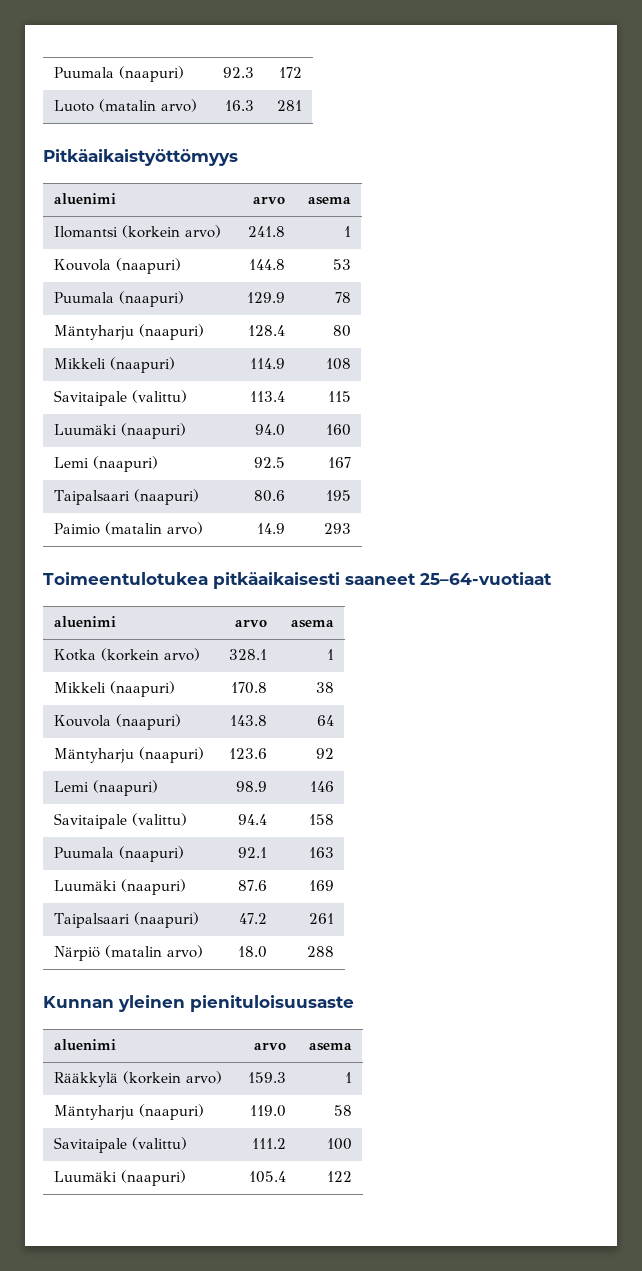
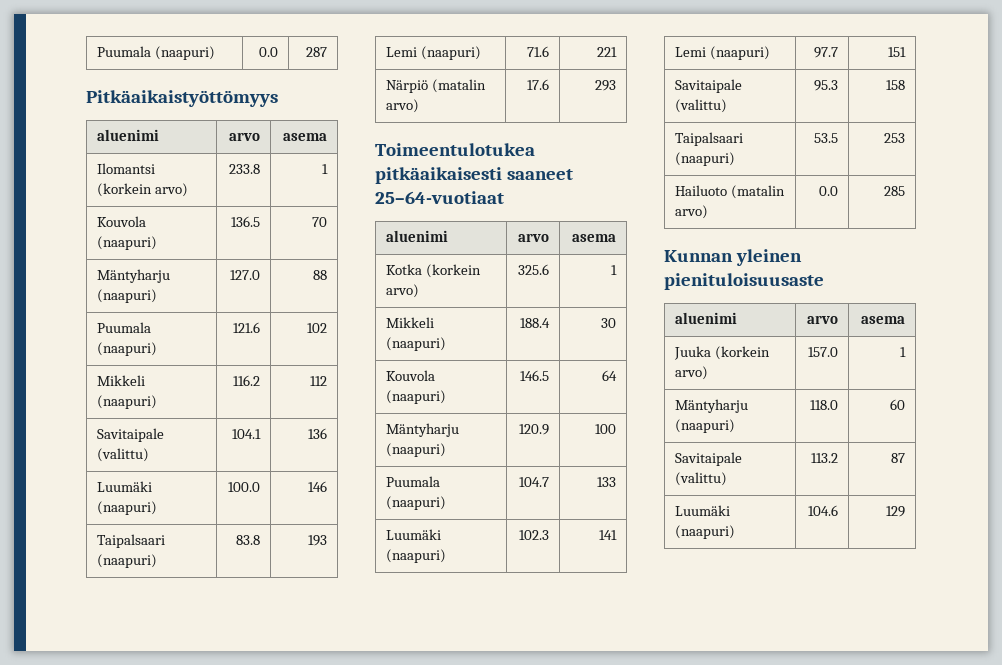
[54,66,185,82] [222,67,254,78] [278,67,302,78] [54,99,198,112] [224,100,254,111] [276,100,302,111] Puumala (naapuri) | 92.3 | 172 // Luoto (matalin arvo) | 16.3 | 281 -> [96,46,215,60] [259,47,279,57] [306,47,328,57] Puumala (naapuri) | 0.0 | 287
[247,226,285,237] 241.8 -> [229,164,261,174] 233.8
[248,259,285,270] [332,259,351,270] [54,291,185,307] [246,292,285,303] [334,292,351,303] [54,324,205,340] [247,325,285,336] [332,325,351,337] [54,357,176,373] [249,358,285,369] [325,358,351,370] [54,390,188,406] [249,391,285,402] [327,391,351,402] [54,423,187,439] [254,424,285,436] [325,424,351,436] [54,456,159,472] [253,457,285,468] [327,457,351,468] [54,489,200,505] [253,490,285,502] [325,490,351,501] [54,522,204,535] [256,523,285,534] 144.8 | 53 // Puumala (naapuri) | 129.9 | 78 // Mäntyharju (naapuri) | 128.4 | 80 // Mikkeli (naapuri) | 114.9 | 108 // Savitaipale (valittu) | 113.4 | 115 // Luumäki (naapuri) | 94.0 | 160 // Lemi (naapuri) | 92.5 | 167 // Taipalsaari (naapuri) | 80.6 | 195 // Paimio (matalin arvo) | 14.9 -> [231,216,261,227] [312,217,328,227] [96,269,170,283] [96,289,157,303] [230,270,261,280] [313,270,328,280] [96,322,151,333] [96,342,157,356] [233,322,261,333] [307,323,328,333] [96,375,145,386] [96,395,157,409] [233,375,261,386] [310,376,328,386] [96,428,164,442] [96,448,149,462] [232,429,262,439] [308,428,328,439] [96,481,152,492] [96,501,157,515] [228,482,261,492] [308,481,328,492] [96,534,165,548] [96,554,157,568] [236,535,261,545] [308,535,328,546] [385,46,481,60] [527,46,550,57] [597,47,618,57] [385,79,486,93] [385,99,419,113] [527,79,550,90] 136.5 | 70 // Mäntyharju (naapuri) | 127.0 | 88 // Puumala (naapuri) | 121.6 | 102 // Mikkeli (naapuri) | 116.2 | 112 // Savitaipale (valittu) | 104.1 | 136 // Luumäki (naapuri) | 100.0 | 146 // Taipalsaari (naapuri) | 83.8 | 193 // Lemi (naapuri) | 71.6 | 221 // Närpiö (matalin arvo) | 17.6
[228,649,267,660] 328.1 -> [518,264,550,275] 325.6
[230,682,267,694] [315,682,334,693] [54,714,182,730] [229,715,267,726] 170.8 | 38 // Kouvola (naapuri) | 143.8 -> [520,318,551,328] [601,318,617,328] [385,370,435,381] [385,390,446,404] [520,370,550,381] 188.4 | 30 // Kouvola (naapuri) | 146.5
[228,748,267,759] [315,748,334,759] [54,780,159,796] [235,781,267,792] [309,781,334,792] [54,813,188,829] [237,814,267,825] 123.6 | 92 // Lemi (naapuri) | 98.9 | 146 // Savitaipale (valittu) | 94.4 -> [519,424,550,435] [595,424,617,434] [385,476,440,487] [385,496,446,510] [519,477,550,487] [597,477,617,487] [385,529,441,540] [385,549,446,563] [519,530,550,540] [599,530,618,540] [674,46,770,60] [814,47,839,58] [888,47,907,57] [674,79,742,93] [674,99,727,113] [814,80,839,91] 120.9 | 100 // Puumala (naapuri) | 104.7 | 133 // Luumäki (naapuri) | 102.3 | 141 // Lemi (naapuri) | 97.7 | 151 // Savitaipale (valittu) | 95.3
[54,846,185,862] [237,847,267,858] [308,847,334,858] [54,879,187,895] [237,880,267,891] [308,880,334,891] [54,912,200,928] [238,913,267,924] [308,913,334,924] [54,945,204,961] [237,946,267,958] [306,946,334,957] // Puumala (naapuri) | 92.1 | 163 // Luumäki (naapuri) | 87.6 | 169 // Taipalsaari (naapuri) | 47.2 | 261 // Närpiö (matalin arvo) | 18.0 | 288 -> [674,132,743,146] [674,152,735,166] [814,133,839,143] [884,133,906,143] [674,185,785,199] [674,205,708,219] [819,186,839,196] [884,186,906,196] // Taipalsaari (naapuri) | 53.5 | 253 // Hailuoto (matalin arvo) | 0.0 | 285
[54,1071,223,1087] [247,1072,286,1083] Rääkkylä (korkein arvo) | 159.3 -> [673,346,770,360] [674,366,708,380] [808,347,839,357] Juuka (korkein arvo) | 157.0
[249,1105,286,1117] [333,1105,352,1116] [54,1137,188,1153] [251,1138,286,1149] [326,1138,352,1150] [54,1170,187,1186] [248,1171,286,1183] [326,1171,352,1182] 119.0 | 58 // Savitaipale (valittu) | 111.2 | 100 // Luumäki (naapuri) | 105.4 | 122 -> [810,400,839,410] [890,399,906,410] [674,452,742,466] [674,472,727,486] [811,453,839,463] [891,453,906,463] [674,505,730,516] [674,525,735,539] [808,505,839,516] [886,506,906,517] 118.0 | 60 // Savitaipale (valittu) | 113.2 | 87 // Luumäki (naapuri) | 104.6 | 129

